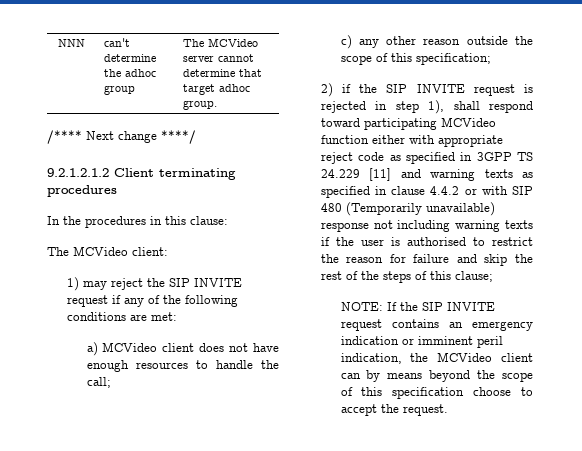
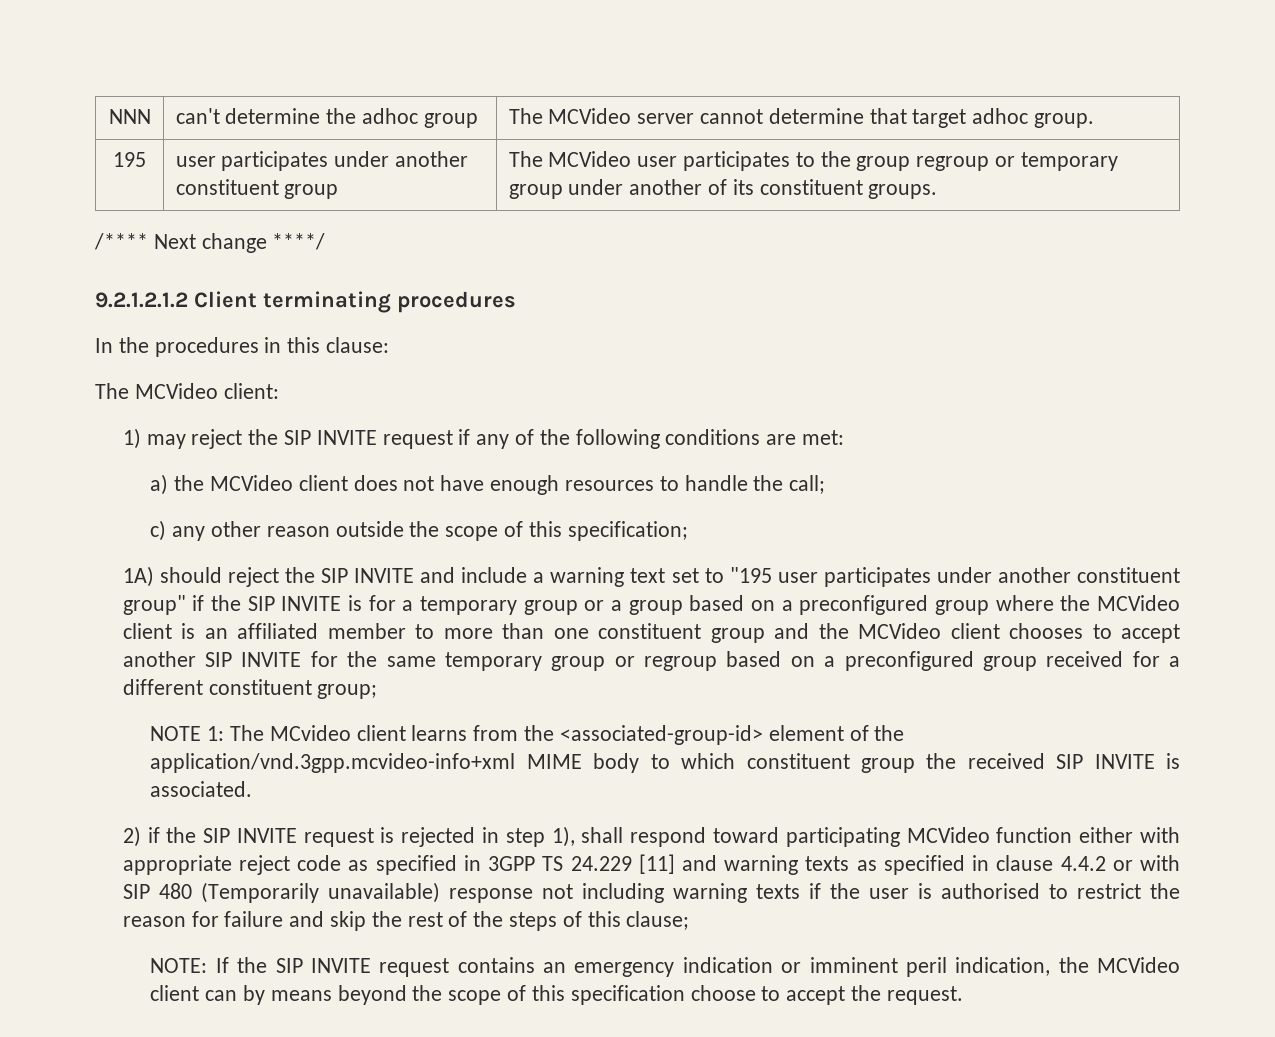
(217, 105) none -> [113,152,146,167] [175,151,468,171] [175,179,339,199] [508,151,1118,171] [508,179,938,199] // 195 | user participates under another constituent group | The MCVideo user participates to the group regroup or temporary group under another of its constituent groups.
(98, 349) none -> [174,475,205,491] the
(491, 59) none -> [122,566,1180,587] [122,595,1181,615] [122,623,1180,643] [122,651,1180,671] [122,679,378,699] [150,725,905,745] [150,753,1180,773] [150,781,253,797] // 1A) should reject the SIP INVITE and include a warning text set to "195 user participates under another constituent group" if the SIP INVITE is for a temporary group or a group based on a preconfigured group where the MCVideo client is an affiliated member to more than one constituent group and the MCVideo client chooses to accept another SIP INVITE for the same temporary group or regroup based on a preconfigured group received for a different constituent group; // NOTE 1: The MCvideo client learns from the <associated-group-id> element of the application/vnd.3gpp.mcvideo-info+xml MIME body to which constituent group the received SIP INVITE is associated.

